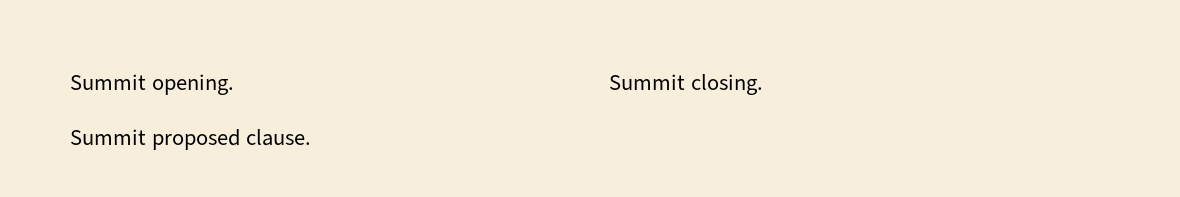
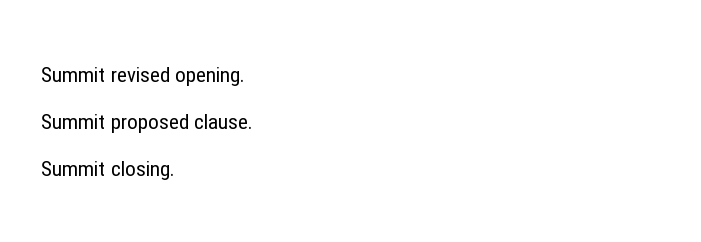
[70,74,146,90] Summit -> [41,67,170,82] Summit revised

